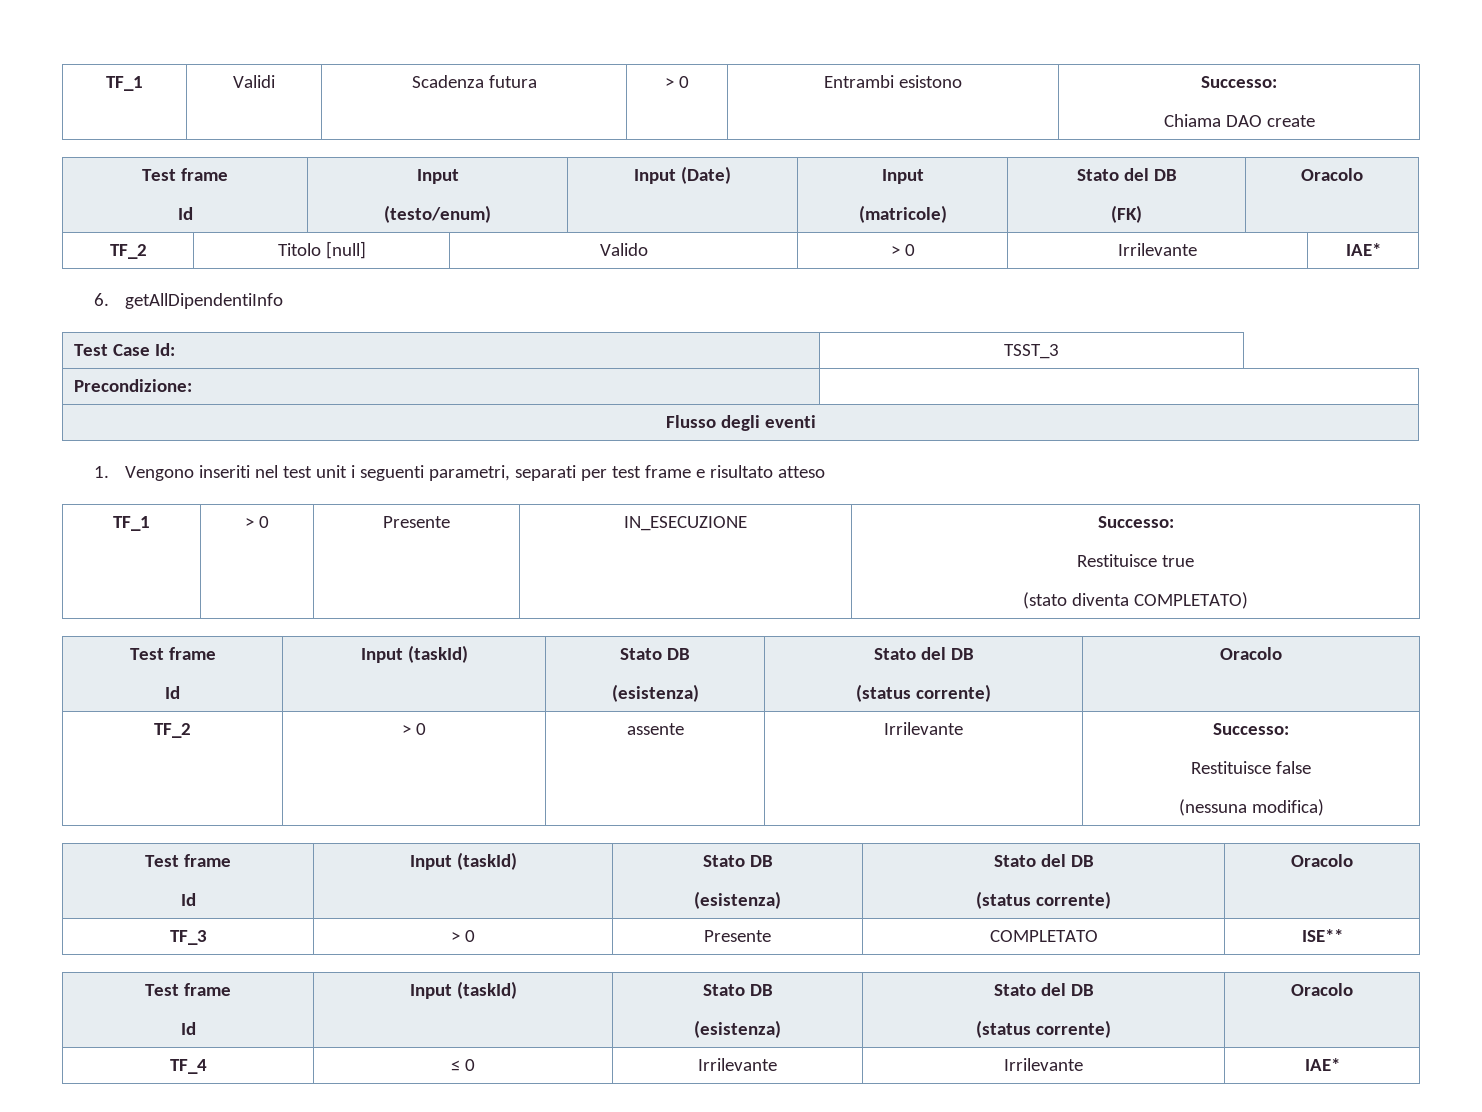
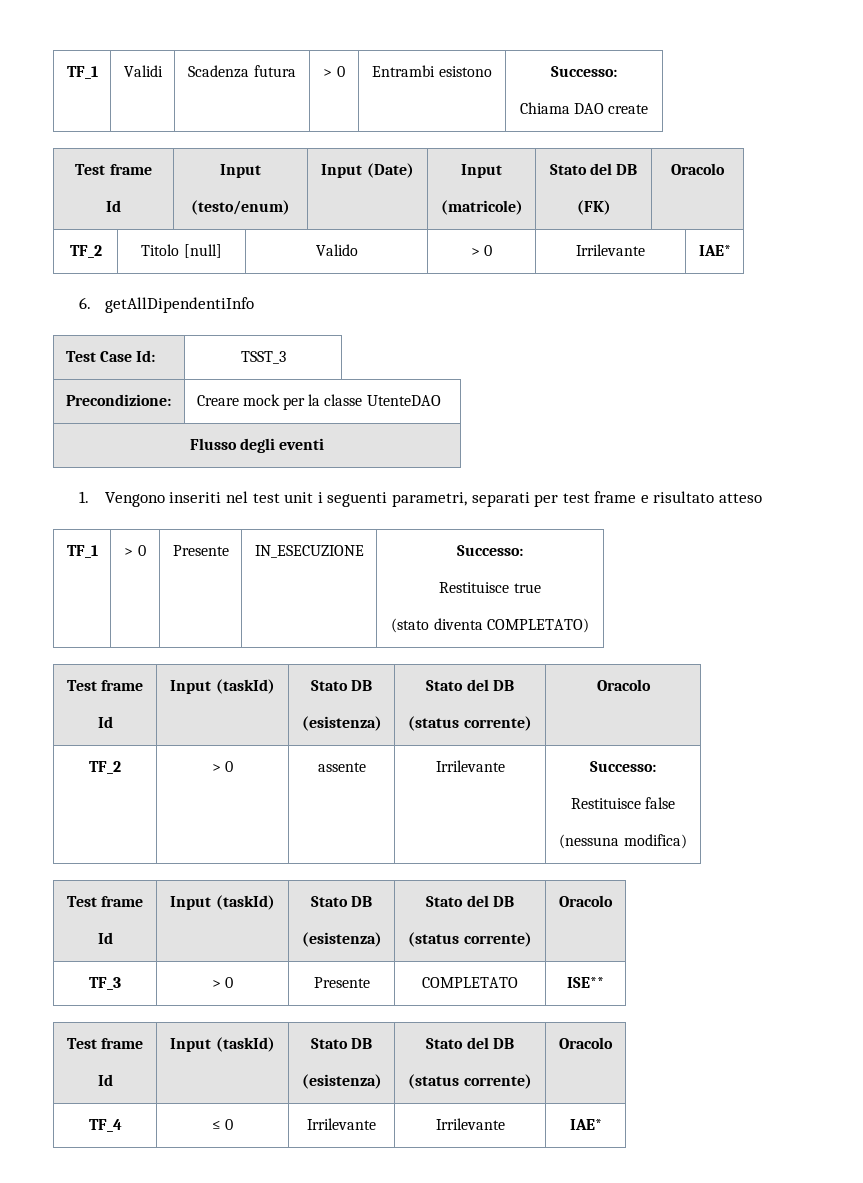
(192, 385) none -> [196,394,441,410] Creare mock per la classe UtenteDAO

